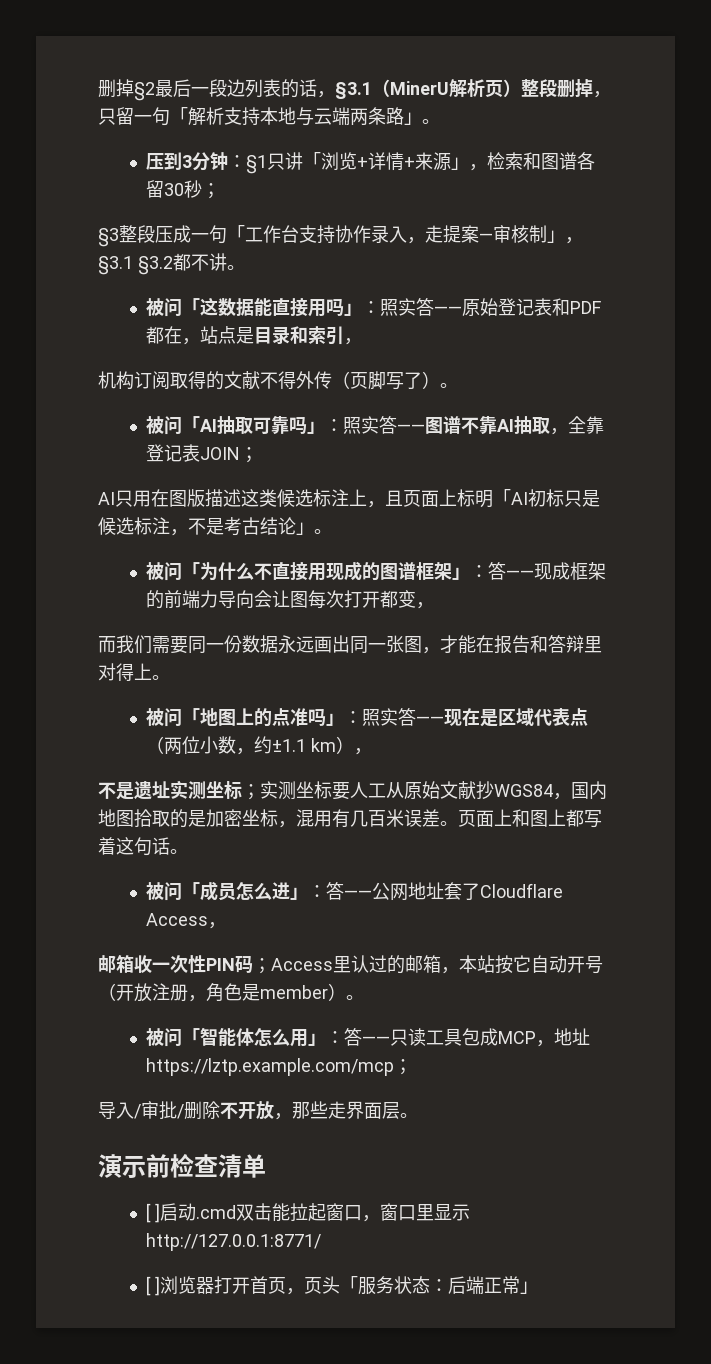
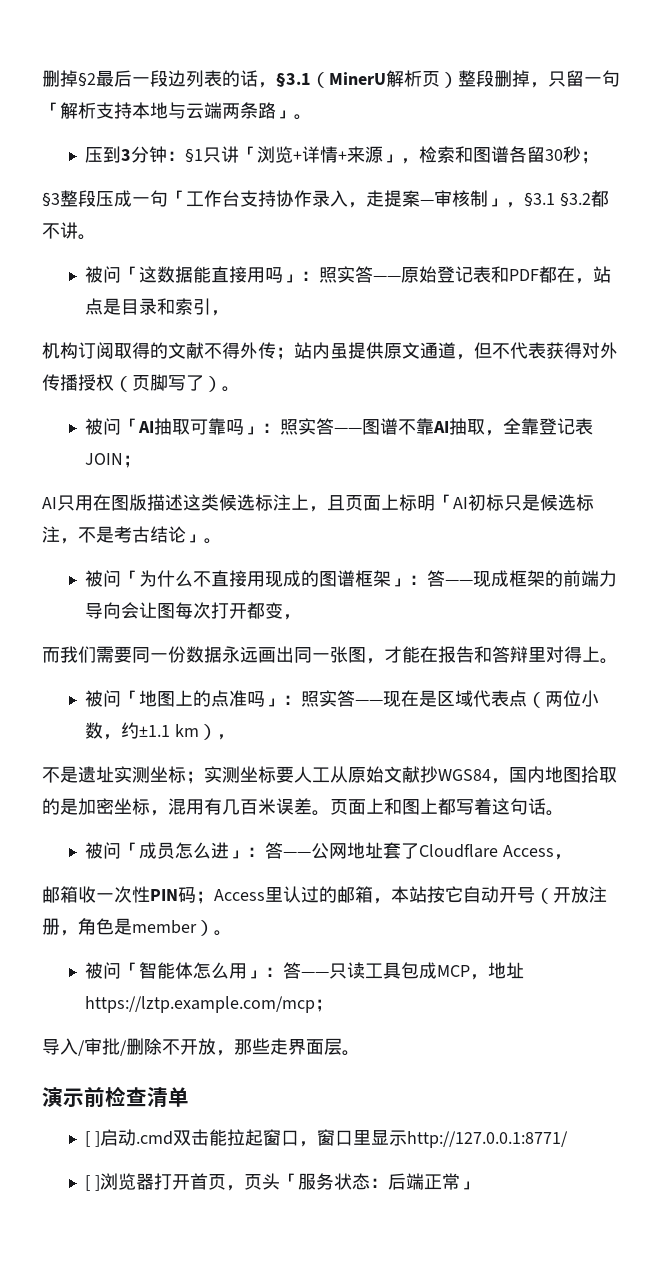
(332, 380) none -> [276,342,618,360] [42,374,114,391] ；站内虽提供原文通道，但不代表获得对外传播授权

